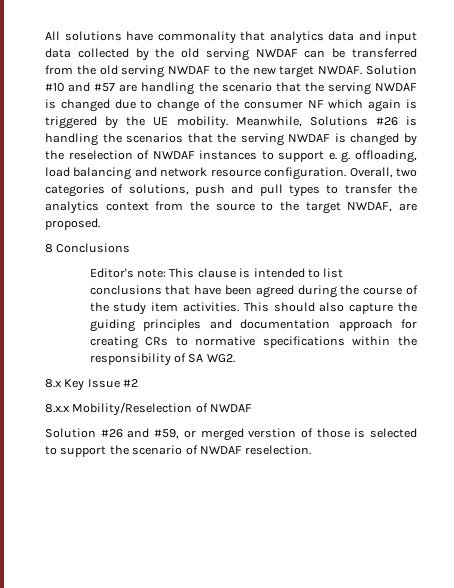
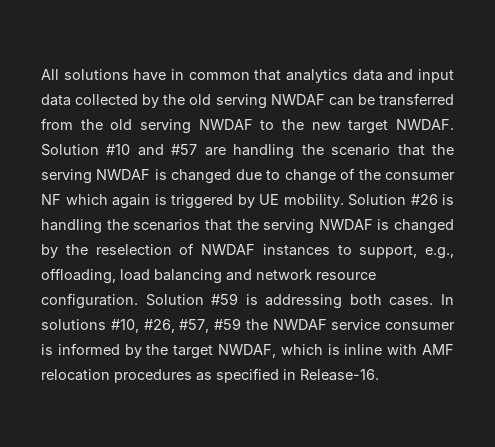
[157,31,236,44] commonality -> [171,69,250,80] in common
[126,116,146,126] the -> (255, 201) none
[235,116,368,127] Meanwhile, Solutions -> [348,194,406,206] Solution
[278,151,351,163] support e. g. -> [359,245,454,259] support, e.g.,
[349,167,417,178] [45,184,417,197] [45,201,417,214] [45,218,100,230] [45,243,131,253] [89,268,344,278] [89,285,418,298] [89,302,417,315] [89,319,418,332] [89,336,417,349] [89,353,235,366] [45,379,139,391] [45,402,253,416] [45,428,417,441] [45,445,312,457] Overall, two categories of solutions, push and pull types to transfer the analytics context from the source to the target NWDAF, are proposed. // 8 Conclusions // Editor's note: This clause is intended to list conclusions that have been agreed during the course of the study item activities. This should also capture the guiding principles and documentation approach for creating CRs to normative specifications within the responsibility of SA WG2. // 8.x Key Issue #2 // 8.x.x Mobility/Reselection of NWDAF // Solution #26 and #59, or merged verstion of those is selected to support the scenario of NWDAF reselection. -> [145,293,454,309] [41,318,455,333] [41,343,455,359] [41,368,379,383] Solution #59 is addressing both cases. In solutions #10, #26, #57, #59 the NWDAF service consumer is informed by the target NWDAF, which is inline with AMF relocation procedures as specified in Release-16.

